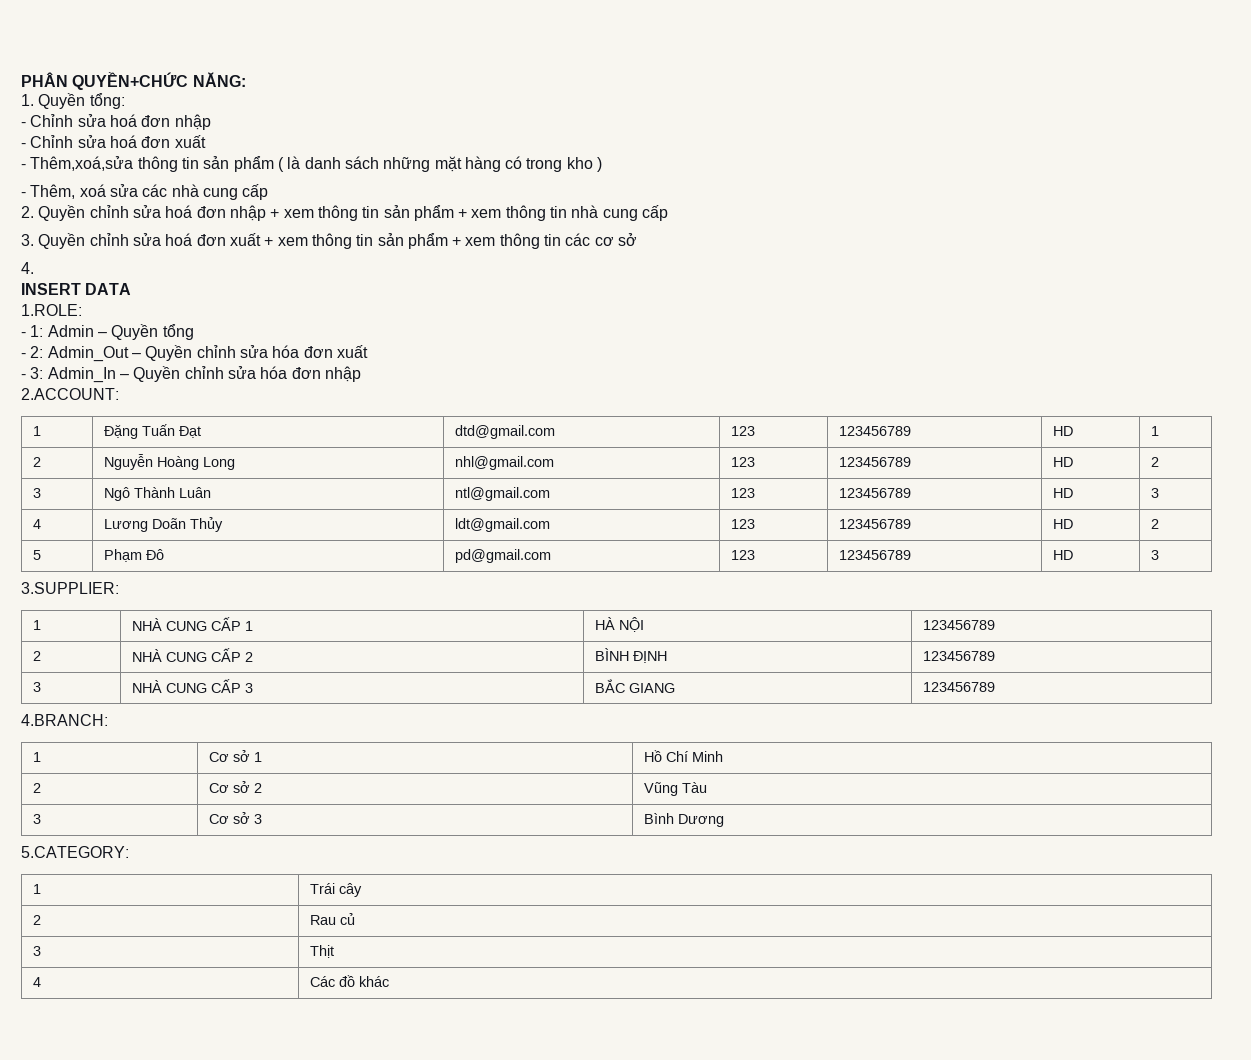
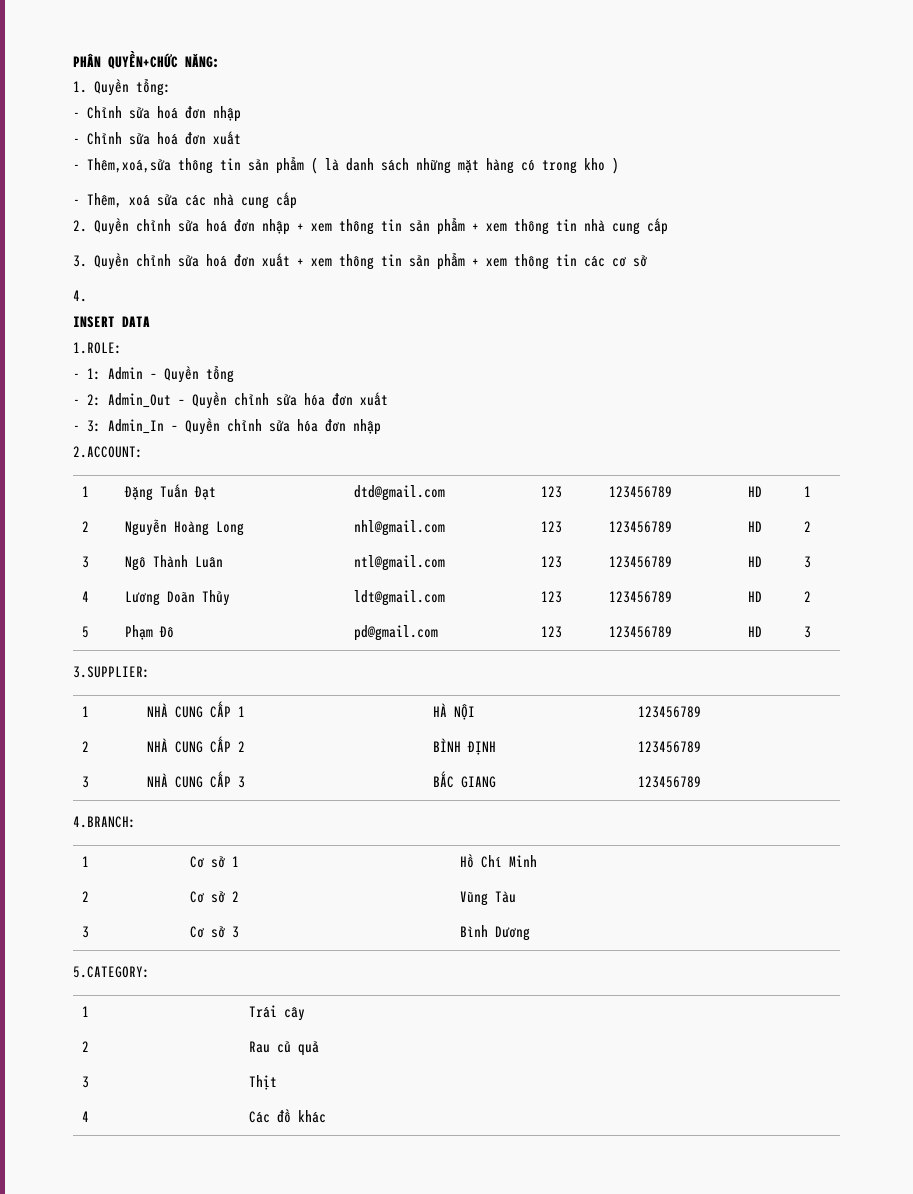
(355, 919) none -> [297,1041,319,1056] quả

